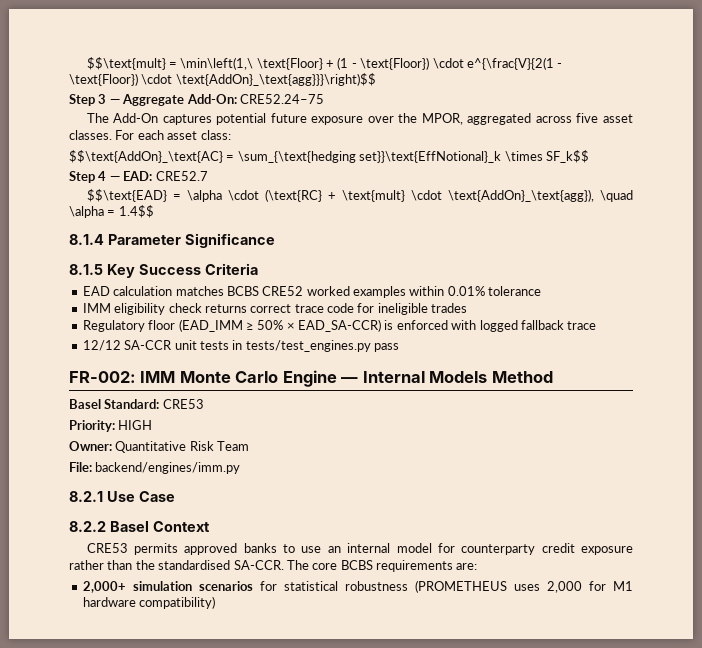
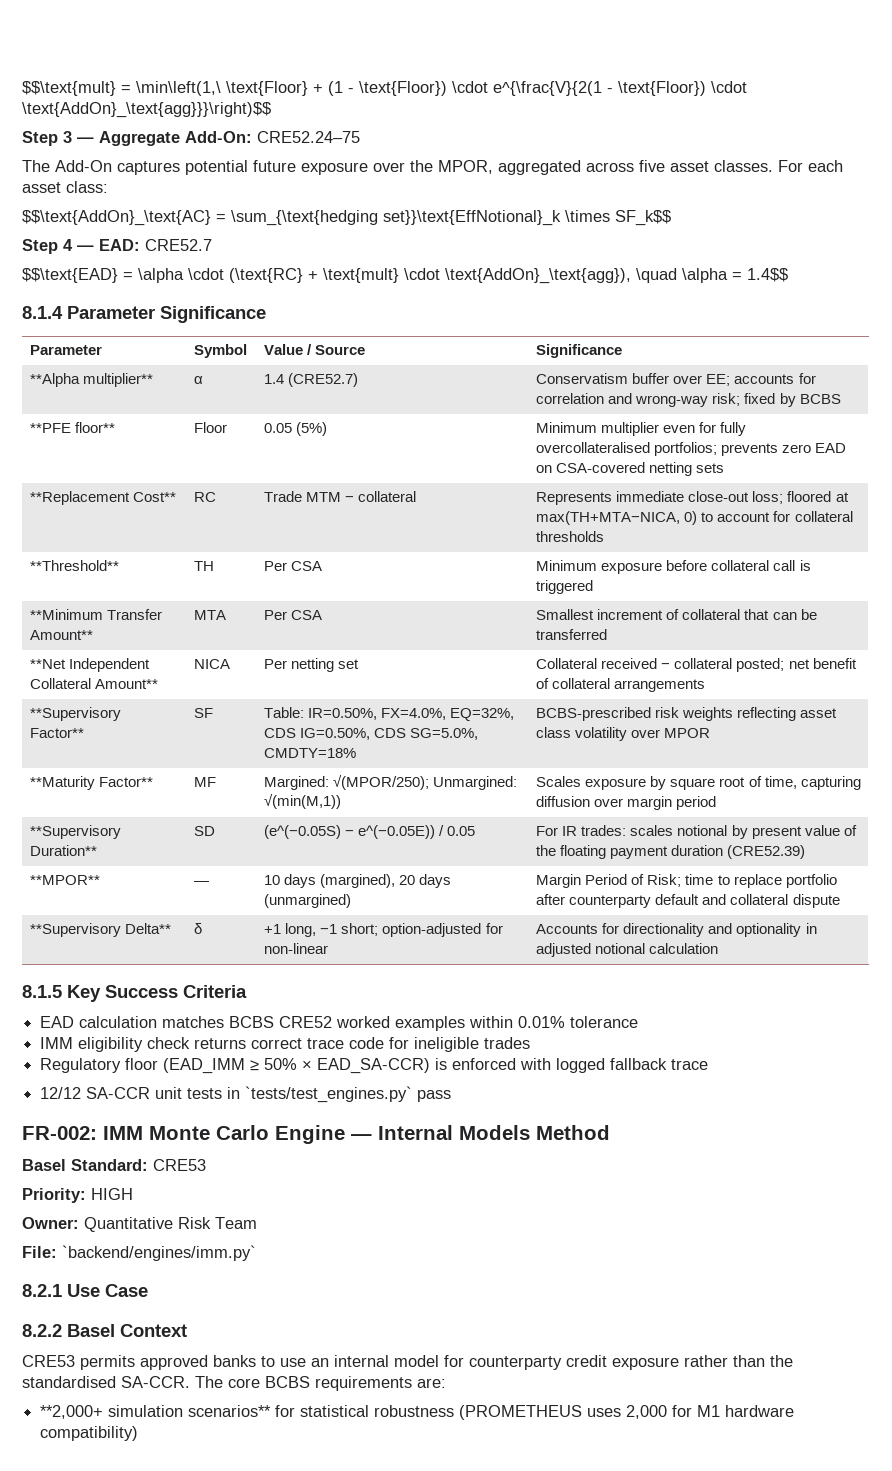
(275, 240) none -> [30,345,103,355] [194,344,248,358] [264,344,366,355] [536,344,623,358] [30,373,154,387] [194,376,204,384] [264,373,359,387] [536,373,816,386] [536,393,841,407] [30,422,116,433] [194,422,228,433] [264,422,328,436] [536,422,747,436] [536,442,847,456] [536,462,725,476] [30,491,177,505] [194,492,217,502] [264,491,417,502] [536,491,849,505] [536,511,853,525] [536,531,605,542] [30,560,120,571] [194,561,215,571] [264,561,323,571] [536,560,811,574] [536,580,594,594] [30,609,163,620] [30,630,94,640] [194,610,227,620] [264,610,323,620] [536,609,817,620] [536,629,608,640] [30,658,151,672] [30,678,159,689] [194,659,231,669] [264,658,360,672] [536,658,857,672] [536,678,706,692] [30,707,122,721] [30,728,85,738] [194,708,214,718] [264,707,515,721] [264,728,479,740] [264,748,357,758] [536,707,838,721] [536,727,711,741] [30,776,154,790] [194,777,217,787] [264,774,518,790] [264,793,342,809] [536,776,861,790] [536,796,717,810] [30,825,122,839] [30,845,98,856] [194,826,216,836] [264,825,476,839] [536,825,857,839] [536,845,806,859] [30,875,101,885] [194,881,210,885] [264,874,452,888] [264,894,352,908] [536,874,837,888] [536,894,840,908] [30,923,172,937] [194,923,203,934] [264,923,503,937] [264,943,329,954] [536,923,817,937] [536,943,719,957] // Parameter | Symbol | Value / Source | Significance // **Alpha multiplier** | α | 1.4 (CRE52.7) | Conservatism buffer over EE; accounts for correlation and wrong-way risk; fixed by BCBS // **PFE floor** | Floor | 0.05 (5%) | Minimum multiplier even for fully overcollateralised portfolios; prevents zero EAD on CSA-covered netting sets // **Replacement Cost** | RC | Trade MTM − collateral | Represents immediate close-out loss; floored at max(TH+MTA−NICA, 0) to account for collateral thresholds // **Threshold** | TH | Per CSA | Minimum exposure before collateral call is triggered // **Minimum Transfer Amount** | MTA | Per CSA | Smallest increment of collateral that can be transferred // **Net Independent Collateral Amount** | NICA | Per netting set | Collateral received − collateral posted; net benefit of collateral arrangements // **Supervisory Factor** | SF | Table: IR=0.50%, FX=4.0%, EQ=32%, CDS IG=0.50%, CDS SG=5.0%, CMDTY=18% | BCBS-prescribed risk weights reflecting asset class volatility over MPOR // **Maturity Factor** | MF | Margined: √(MPOR/250); Unmargined: √(min(M,1)) | Scales exposure by square root of time, capturing diffusion over margin period // **Supervisory Duration** | SD | (e^(−0.05S) − e^(−0.05E)) / 0.05 | For IR trades: scales notional by present value of the floating payment duration (CRE52.39) // **MPOR** | — | 10 days (margined), 20 days (unmargined) | Margin Period of Risk; time to replace portfolio after counterparty default and collateral dispute // **Supervisory Delta** | δ | +1 long, −1 short; option-adjusted for non-linear | Accounts for directionality and optionality in adjusted notional calculation
[245,340,371,352] tests/test_engines.py -> [245,1086,413,1103] `tests/test_engines.py`
[95,462,241,474] backend/engines/imm.py -> [62,1245,256,1261] `backend/engines/imm.py`
[82,581,253,593] 2,000+ simulation scenarios -> [40,1405,272,1419] **2,000+ simulation scenarios**

